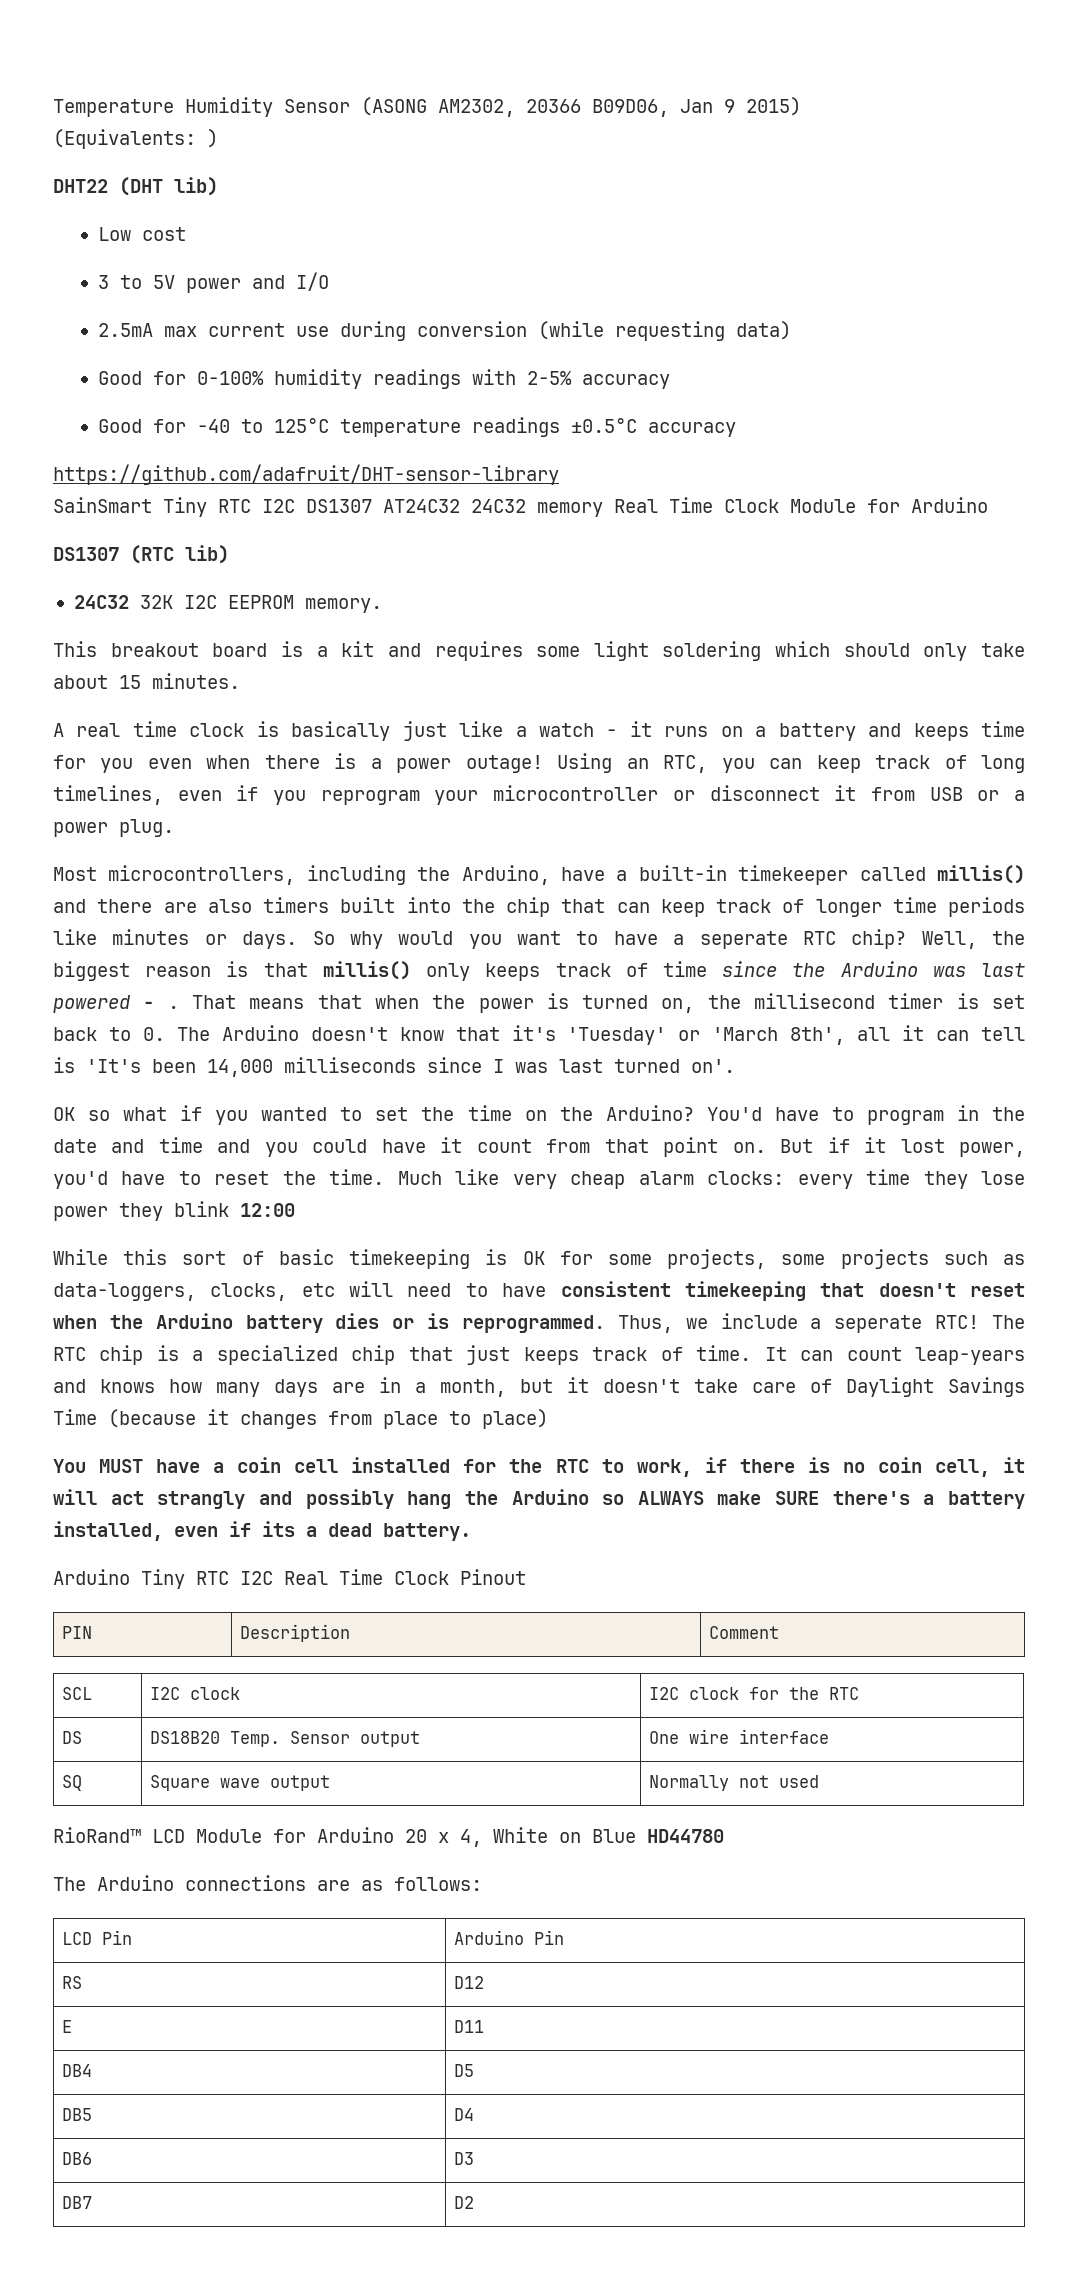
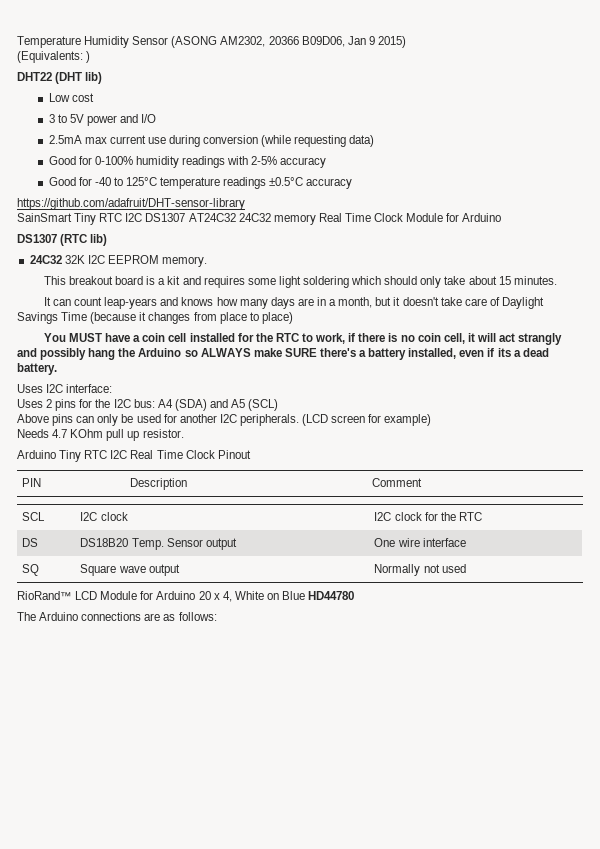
[53,721,1026,741] [53,753,1026,773] [53,785,1026,805] [53,819,174,837] [53,865,1025,885] [53,897,1025,917] [53,929,1025,949] [53,961,1025,981] [53,993,1025,1013] [53,1025,1025,1045] [53,1057,735,1077] [53,1105,1025,1125] [53,1137,1026,1157] [53,1169,1025,1189] [53,1201,295,1221] [53,1249,1025,1269] [53,1281,1025,1301] [53,1313,1025,1333] [53,1345,752,1365] A real time clock is basically just like a watch - it runs on a battery and keeps time for you even when there is a power outage! Using an RTC, you can keep track of long timelines, even if you reprogram your microcontroller or disconnect it from USB or a power plug. // Most microcontrollers, including the Arduino, have a built-in timekeeper called millis() and there are also timers built into the chip that can keep track of longer time periods like minutes or days. So why would you want to have a seperate RTC chip? Well, the biggest reason is that millis() only keeps track of time since the Arduino was last powered - . That means that when the power is turned on, the millisecond timer is set back to 0. The Arduino doesn't know that it's 'Tuesday' or 'March 8th', all it can tell is 'It's been 14,000 milliseconds since I was last turned on'. // OK so what if you wanted to set the time on the Arduino? You'd have to program in the date and time and you could have it count from that point on. But if it lost power, you'd have to reset the time. Much like very cheap alarm clocks: every time they lose power they blink 12:00 // While this sort of basic timekeeping is OK for some projects, some projects such as data-loggers, clocks, etc will need to have consistent timekeeping that doesn't reset when the Arduino battery dies or is reprogrammed. Thus, we include a seperate RTC! The RTC chip is a specialized chip that just keeps track of time. -> (557, 280) none
(471, 1532) none -> [17,384,113,393] [17,399,279,411] [17,414,432,426] [17,429,184,441] // Uses I2C interface: // Uses 2 pins for the I2C bus: A4 (SDA) and A5 (SCL) // Above pins can only be used for another I2C peripherals. (LCD screen for example) // Needs 4.7 KOhm pull up resistor.
[62,1930,133,1945] [454,1930,565,1945] [62,1976,83,1989] [454,1976,485,1989] [62,2020,73,2033] [454,2020,485,2033] [62,2064,93,2077] [454,2064,475,2077] [62,2108,93,2121] [454,2108,475,2121] [62,2152,93,2165] [454,2152,475,2165] [62,2196,93,2209] [454,2196,475,2209] // LCD Pin | Arduino Pin // RS | D12 // E | D11 // DB4 | D5 // DB5 | D4 // DB6 | D3 // DB7 | D2 -> (217, 616) none

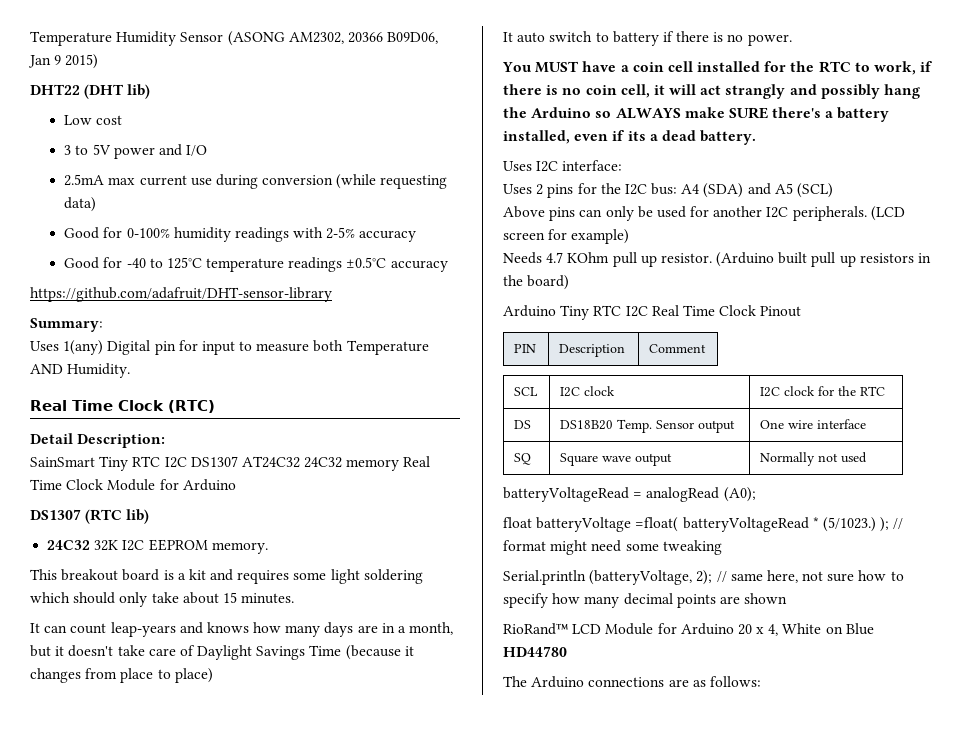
[17,51,91,63] // (Equivalents: ) -> (99, 61) none
(245, 204) none -> [30,318,103,332] [30,340,429,355] [30,363,131,378] [30,400,215,413] [30,433,166,448] // Summary: // Uses 1(any) Digital pin for input to measure both Temperature AND Humidity. // Real Time Clock (RTC) // Detail Description:
(293, 318) none -> [503,31,792,46] // It auto switch to battery if there is no power.
(184, 433) none -> [716,252,932,267] [503,275,570,290] (Arduino built pull up resistors in the board)
(466, 568) none -> [503,487,756,502] [503,517,904,532] [503,540,722,555] [503,570,904,585] [503,593,788,608] // batteryVoltageRead = analogRead (A0); // float batteryVoltage =float( batteryVoltageRead * (5/1023.) ); // format might need some tweaking // Serial.println (batteryVoltage, 2); // same here, not sure how to specify how many decimal points are shown

